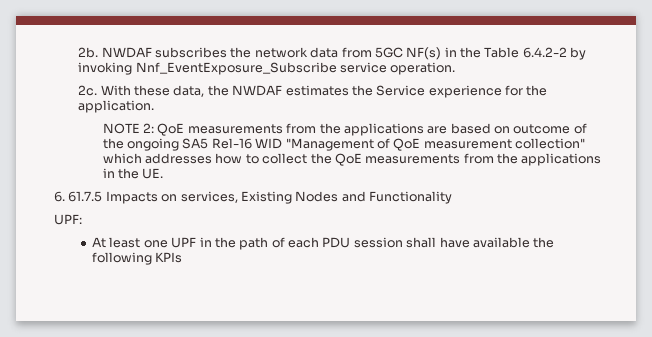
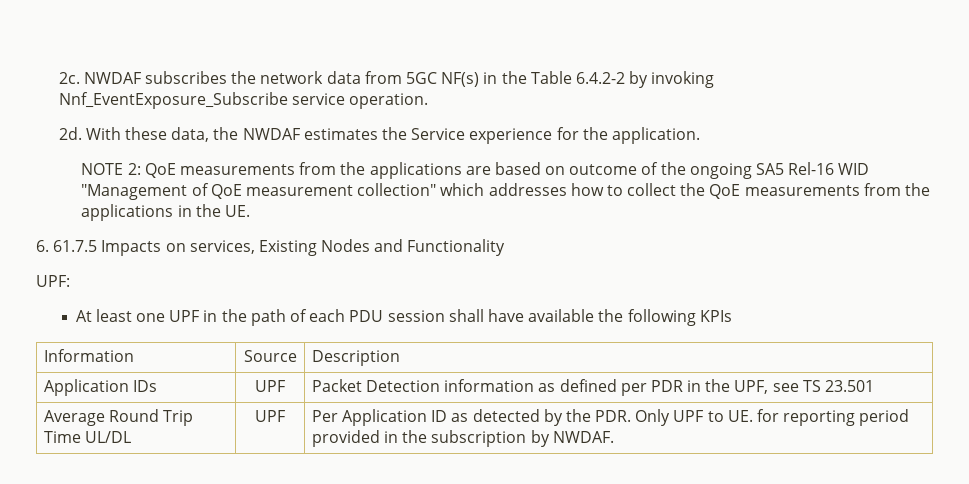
[78,47,99,58] 2b. -> [58,72,80,84] 2c.
[78,85,98,96] 2c. -> [58,127,82,140] 2d.
(183, 257) none -> [43,349,134,362] [243,350,297,362] [311,350,400,366] [43,379,157,396] [255,380,285,392] [311,379,875,396] [43,409,194,426] [43,431,131,443] [255,410,285,422] [311,409,910,426] [311,430,614,447] // Information | Source | Description // Application IDs | UPF | Packet Detection information as defined per PDR in the UPF, see TS 23.501 // Average Round Trip Time UL/DL | UPF | Per Application ID as detected by the PDR. Only UPF to UE. for reporting period provided in the subscription by NWDAF.

